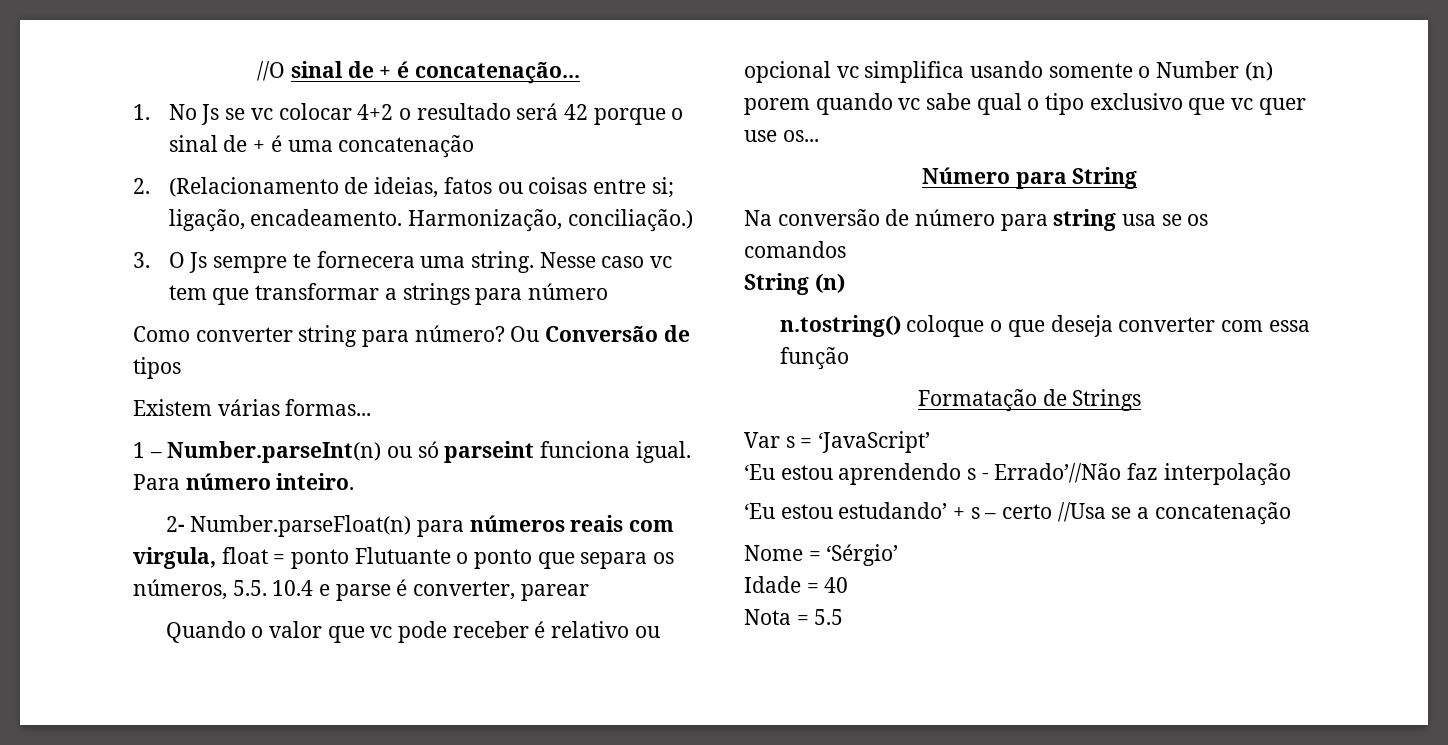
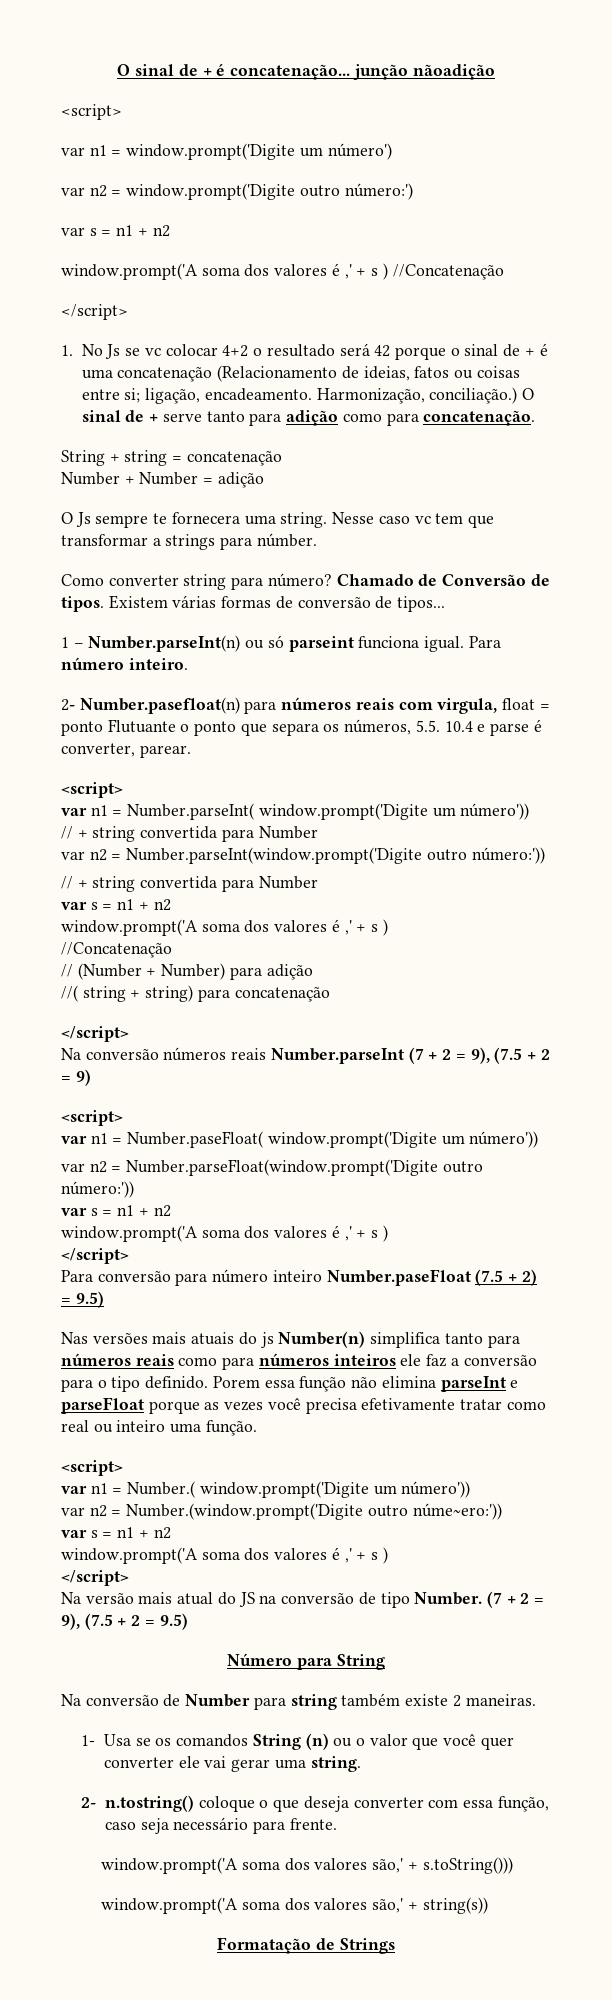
[257,61,286,81] //O -> [117,64,131,76] O
(580, 72) none -> [352,64,495,80] [61,104,122,120] [61,143,392,160] [61,183,413,200] [61,225,170,237] [61,263,504,280] [61,304,128,320] junção nãoadição // <script> // var n1 = window.prompt('Digite um número') // var n2 = window.prompt('Digite outro número:') // var s = n1 + n2 // window.prompt('A soma dos valores é ,' + s ) //Concatenação // </script>
[133,178,150,194] // 2. -> (213, 374) none
[133,252,150,268] // 3. -> [522,388,535,400] [81,410,536,426] [61,450,282,466] [61,472,264,488] O sinal de + serve tanto para adição como para concatenação. // String + string = concatenação // Number + Number = adição //
[527,283,608,300] número -> [256,533,317,547] númber.
[510,326,540,342] Ou -> [336,574,438,586] Chamado de
[133,357,181,379] tipos // -> [61,596,104,612] tipos.
[285,399,372,416] formas... -> [221,596,446,612] formas de conversão de tipos...
[190,515,412,537] Number.parseFloat(n) -> [79,697,240,714] Number.pasefloat(n)
[520,584,589,601] [165,621,660,643] [744,61,1273,83] [744,93,1306,115] [744,130,819,142] parear // Quando o valor que vc pode receber é relativo ou opcional vc simplifica usando somente o Number (n) porem quando vc sabe qual o tipo exclusivo que vc quer use os... -> [139,745,191,758] [61,782,123,798] [61,803,530,820] [61,826,318,842] [61,847,545,864] [61,876,318,892] [61,899,171,911] [61,919,388,936] [61,942,172,958] [61,963,313,980] [61,985,330,1002] [61,1026,129,1042] [61,1047,550,1064] [61,1069,91,1086] [61,1110,123,1126] [61,1131,539,1148] [61,1159,483,1176] [61,1181,134,1198] [61,1205,171,1217] [61,1225,388,1242] [61,1248,129,1264] [61,1269,537,1286] [61,1291,104,1308] [61,1331,520,1348] [61,1353,537,1370] [61,1376,519,1392] [61,1397,546,1414] [61,1420,257,1436] [61,1460,123,1476] [61,1481,471,1498] [61,1503,502,1520] [61,1527,171,1539] [61,1547,388,1564] [61,1570,129,1586] [61,1591,545,1608] [61,1613,188,1630] parear. // <script> // var n1 = Number.parseInt( window.prompt('Digite um número')) // // + string convertida para Number // var n2 = Number.parseInt(window.prompt('Digite outro número:')) // // + string convertida para Number // var s = n1 + n2 // window.prompt('A soma dos valores é ,' + s ) // //Concatenação // // (Number + Number) para adição // //( string + string) para concatenação // </script> // Na conversão números reais Number.parseInt (7 + 2 = 9), (7.5 + 2 = 9) // <script> // var n1 = Number.paseFloat( window.prompt('Digite um número')) // var n2 = Number.parseFloat(window.prompt('Digite outro número:')) // var s = n1 + n2 // window.prompt('A soma dos valores é ,' + s ) // </script> // Para conversão para número inteiro Number.paseFloat (7.5 + 2) = 9.5) // Nas versões mais atuais do js Number(n) simplifica tanto para números reais como para números inteiros ele faz a conversão para o tipo definido. Porem essa função não elimina parseInt e parseFloat porque as vezes você precisa efetivamente tratar como real ou inteiro uma função. // <script> // var n1 = Number.( window.prompt('Digite um número')) // var n2 = Number.(window.prompt('Digite outro núme~ero:')) // var s = n1 + n2 // window.prompt('A soma dos valores é ,' + s ) // </script> // Na versão mais atual do JS na conversão de tipo Number. (7 + 2 = 9), (7.5 + 2 = 9.5)
[915,209,996,226] número -> [185,1694,251,1707] Number
[1122,214,1157,226] usa -> [341,1693,536,1707] [81,1734,131,1746] também existe 2 maneiras. // 1- Usa
(846, 249) // -> (249, 1740) none
(845, 283) // -> [333,1734,514,1750] [103,1756,361,1772] [81,1797,97,1808] ou o valor que você quer converter ele vai gerar uma string. // 2-
[779,347,849,370] [917,389,1142,412] [744,431,931,453] [744,463,1291,486] [744,502,1291,525] [744,544,899,566] [744,576,849,593] [744,609,844,625] função // Formatação de Strings // Var s = ‘JavaScript’ // ‘Eu estou aprendendo s - Errado’//Não faz interpolação // ‘Eu estou estudando’ + s – certo //Usa se a concatenação // Nome = ‘Sérgio’ // Idade = 40 // Nota = 5.5 -> [497,1796,549,1812] [104,1817,337,1834] [101,1857,513,1874] [101,1897,488,1914] [217,1937,395,1954] função, caso seja necessário para frente. // window.prompt('A soma dos valores são,' + s.toString())) // window.prompt('A soma dos valores são,' + string(s)) // Formatação de Strings

